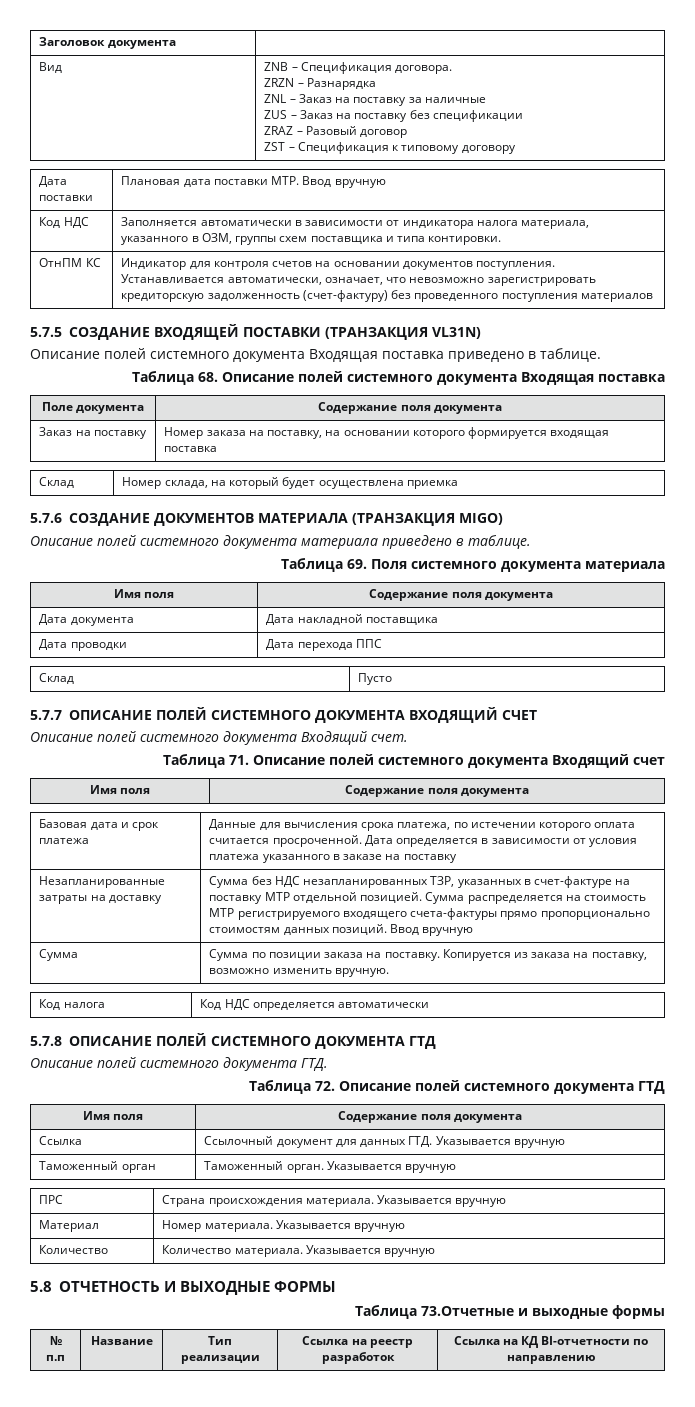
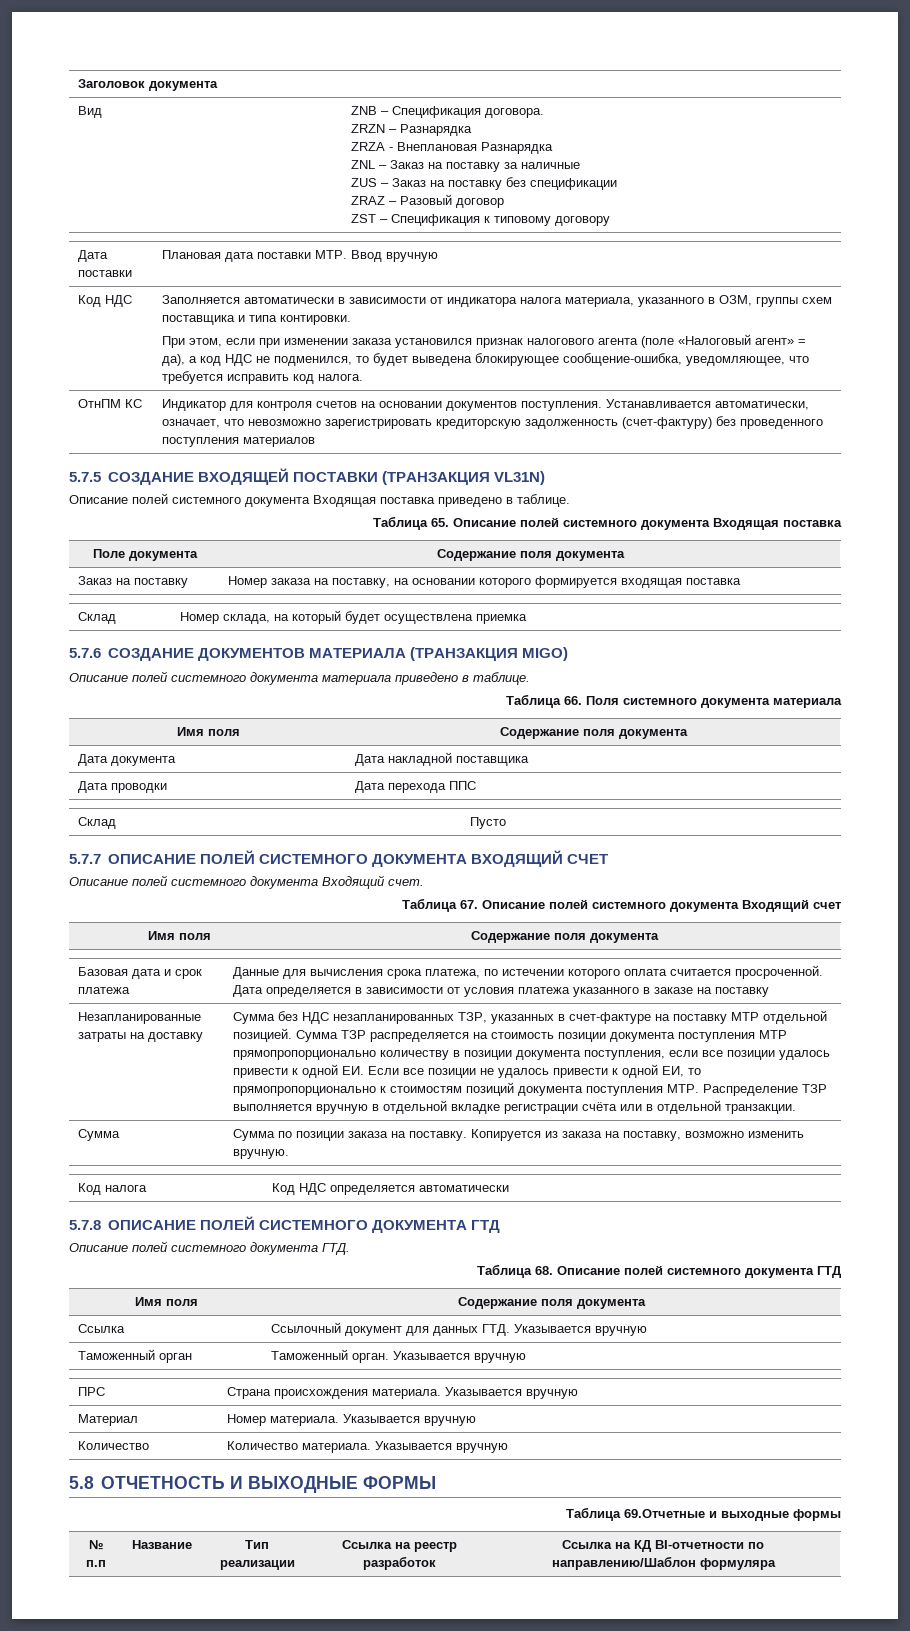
(376, 84) none -> [350,142,553,154] // ZRZA - Внеплановая Разнарядка
(502, 240) none -> [161,334,806,348] [161,353,809,366] [161,371,363,384] // При этом, если при изменении заказа установился признак налогового агента (поле «Налоговый агент» = да), а код НДС не подменился, то будет выведена блокирующее сообщение-ошибка, уведомляющее, что требуется исправить код налога.
[198,372,218,382] 68. -> [431,518,449,527] 65.
[347,559,367,569] 69. -> [564,696,582,705] 66.
[229,755,249,765] 71. -> [460,900,478,909] 67.
(465, 898) none -> [340,1030,366,1039] ТЗР
[209,908,650,920] [209,924,474,936] МТР регистрируемого входящего счета-фактуры прямо пропорционально стоимостям данных позиций. Ввод вручную -> [557,1030,787,1042] [232,1050,830,1060] [232,1064,701,1078] [232,1082,827,1096] [232,1100,796,1114] позиции документа поступления МТР прямопропорционально количеству в позиции документа поступления, если все позиции удалось привести к одной ЕИ. Если все позиции не удалось привести к одной ЕИ, то прямопропорционально к стоимостям позиций документа поступления МТР. Распределение ТЗР выполняется вручную в отдельной вкладке регистрации счёта или в отдельной транзакции.
[315,1081,335,1091] 72. -> [535,1266,553,1275] 68.
[421,1306,514,1316] 73.Отчетные -> [624,1509,705,1518] 69.Отчетные
[506,1355,596,1364] направлению -> [551,1556,776,1570] направлению/Шаблон формуляра

